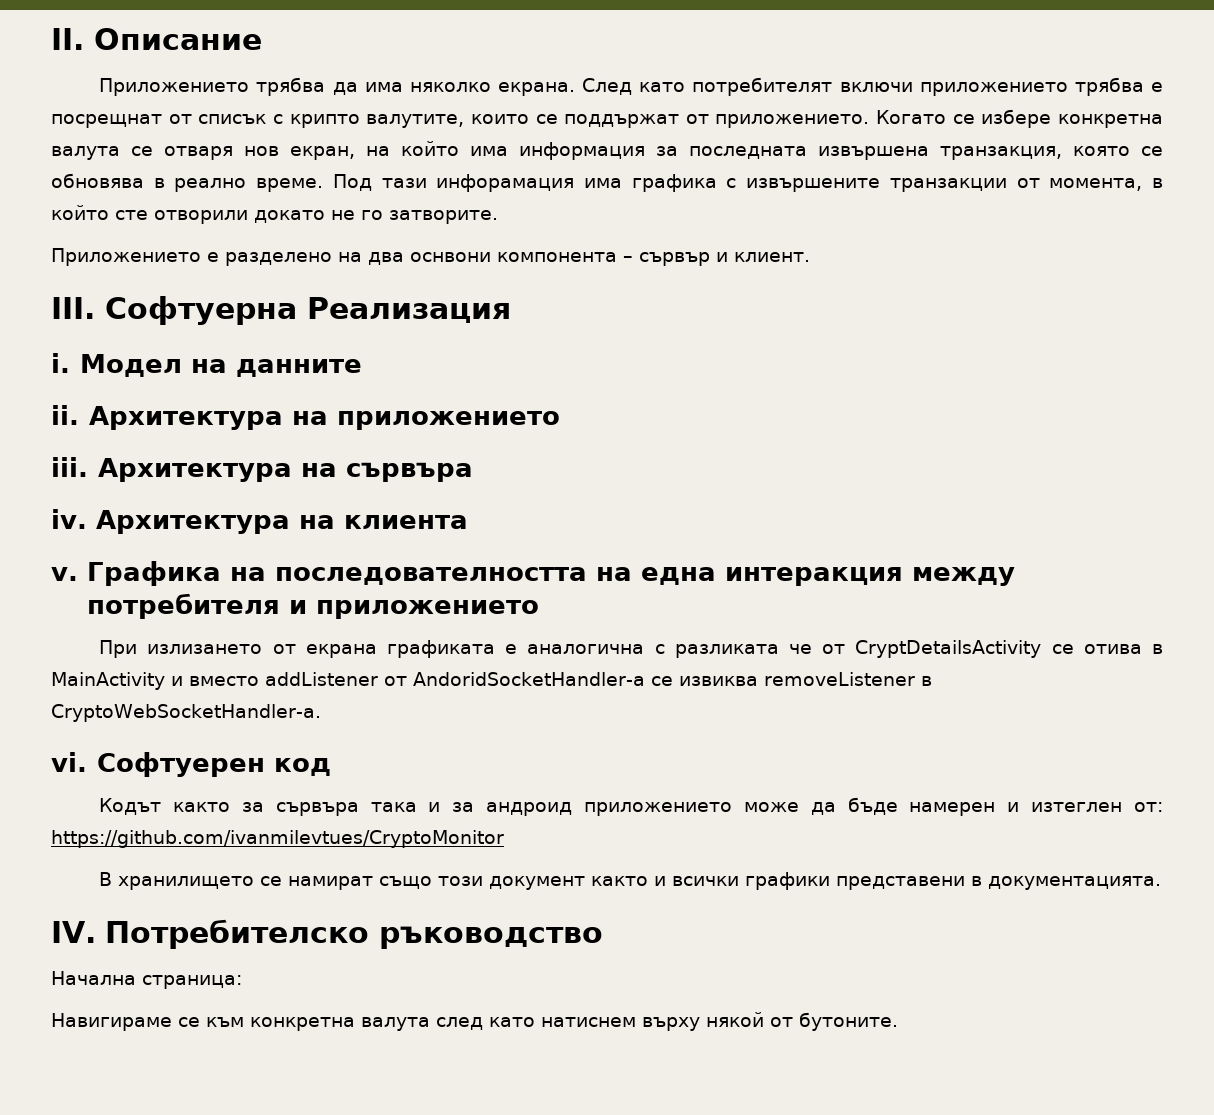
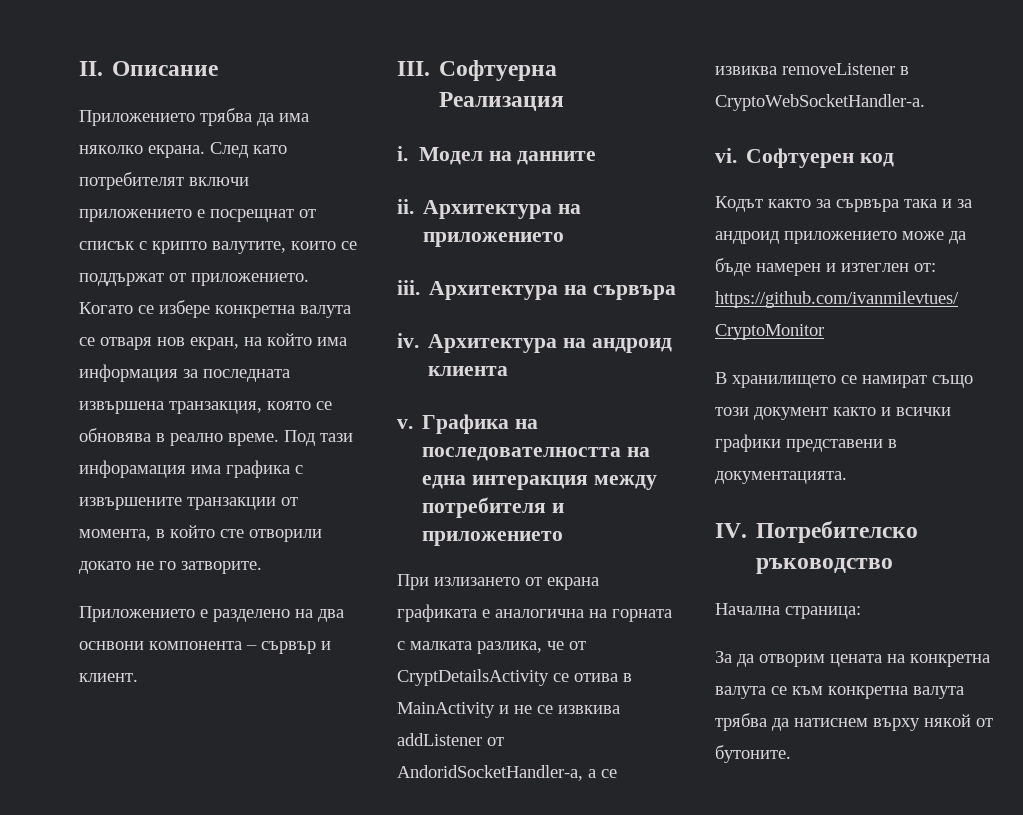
[1074,77,1144,96] трябва -> (192, 215) none
(336, 522) none -> [591,338,672,353] андроид
[654,644,779,658] с разликата -> [589,609,672,622] [397,641,542,654] на горната с малката разлика,
[189,672,645,686] вместо addListener от AndoridSocketHandler-а -> [514,705,620,714] [397,733,504,746] [397,765,596,781] не се извкива addListener от AndoridSocketHandler-а, а
[51,1013,172,1031] Навигираме -> [715,651,990,667] [715,686,766,699] За да отворим цената на конкретна валута
[436,1017,535,1030] след като -> [715,713,789,731] трябва да

